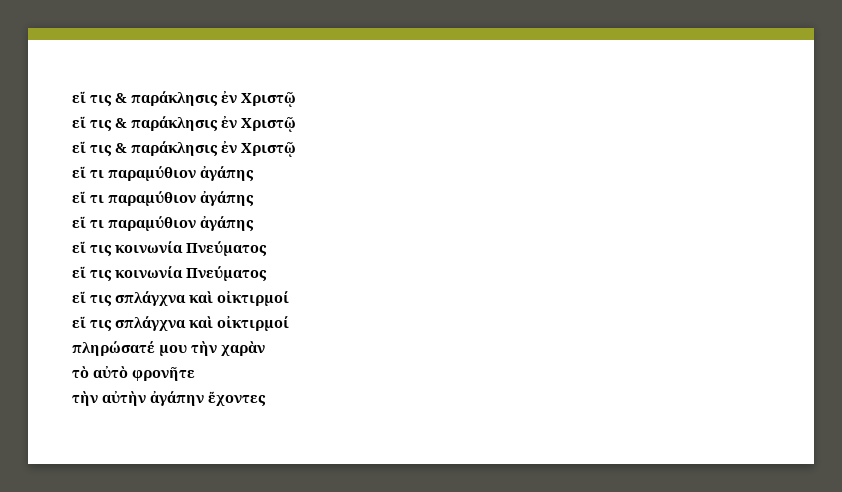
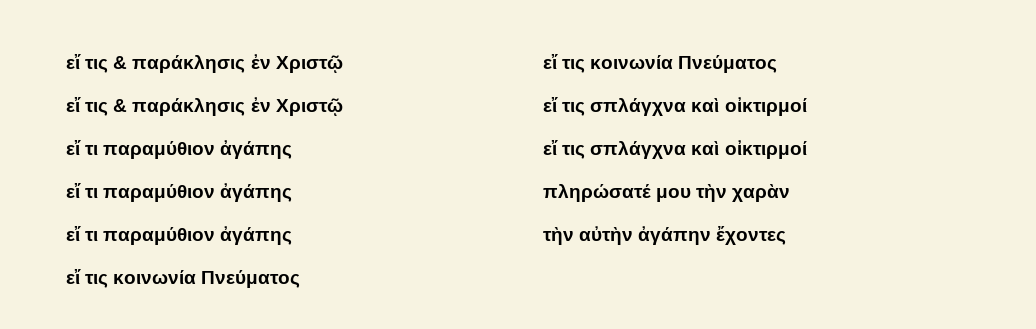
[72,141,296,157] // εἴ τις & παράκλησις ἐν Χριστῷ -> (343, 107) none
[72,366,195,381] // τὸ αὐτὸ φρονῆτε -> (791, 193) none

